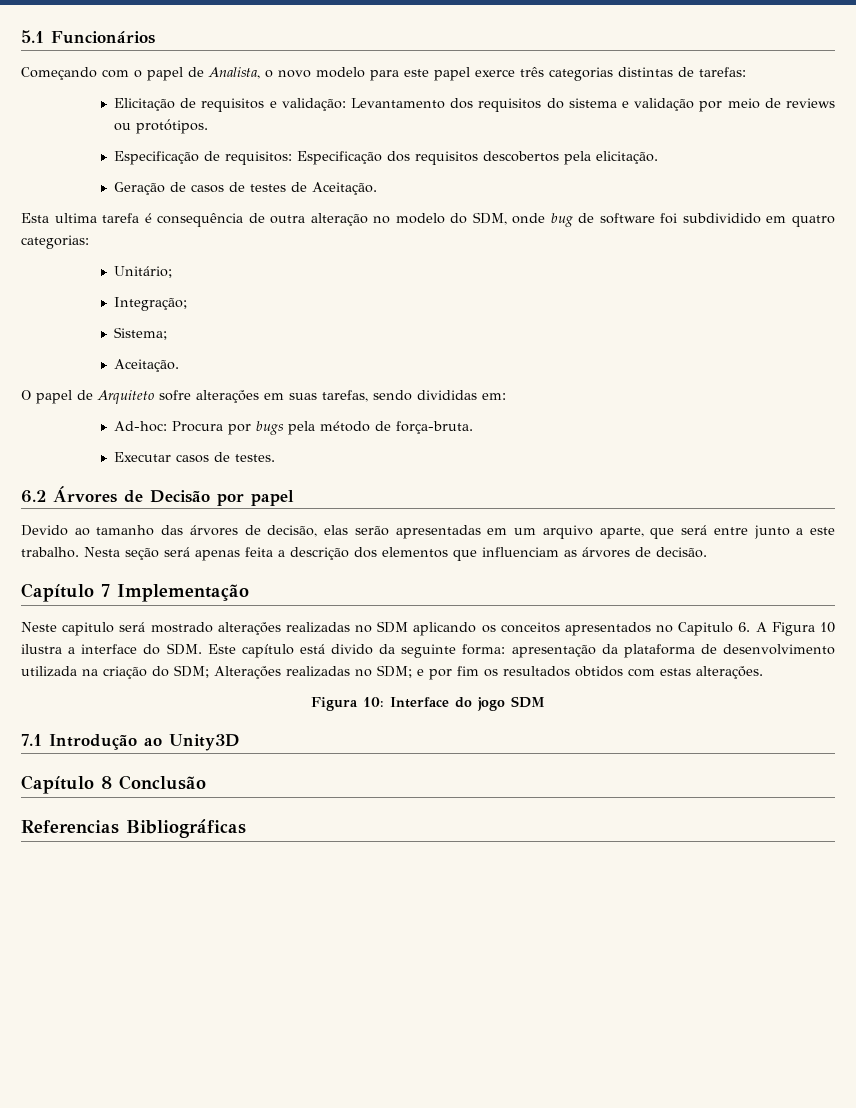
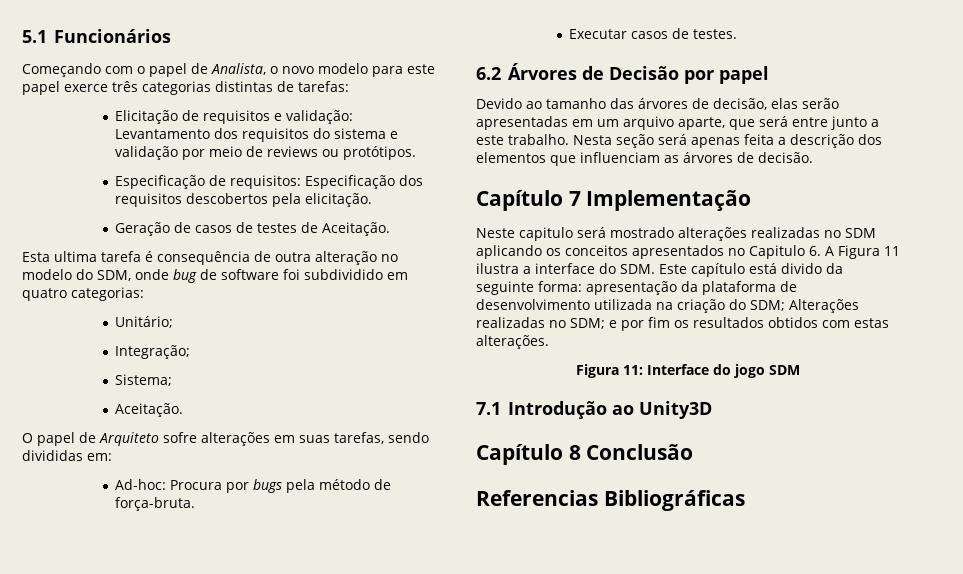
[819,622,835,633] 10 -> [884,246,900,256] 11
[363,697,384,707] 10: -> [623,365,643,375] 11:

